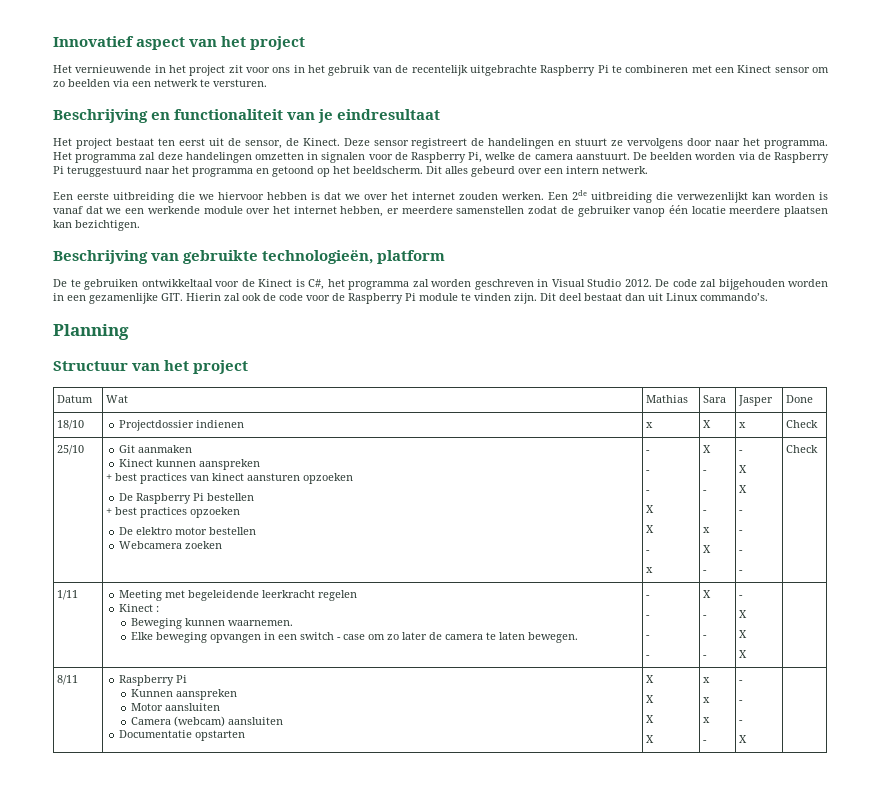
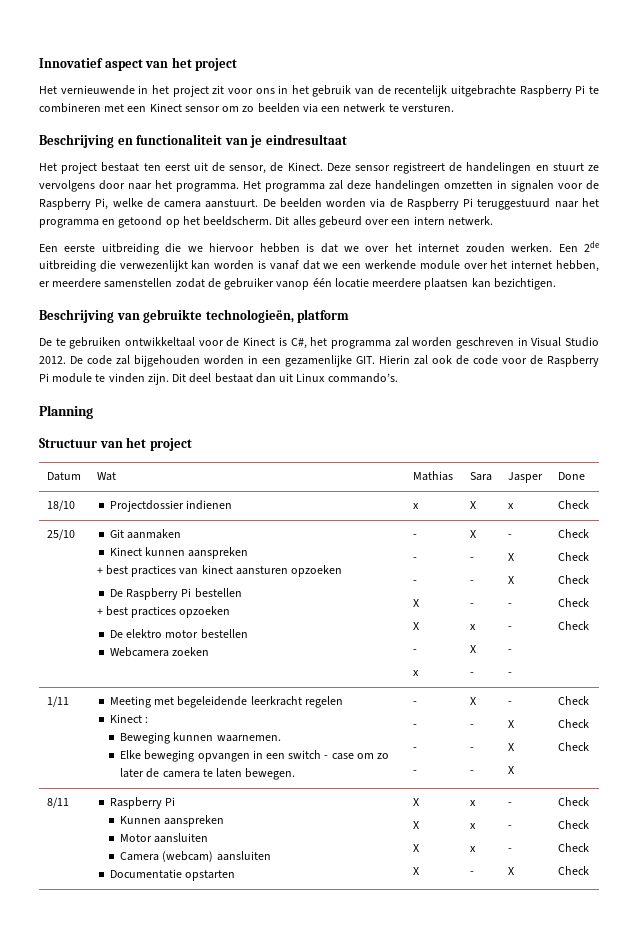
(819, 449) none -> [557,552,589,561] [557,575,589,584] [557,598,589,607] [557,621,589,630] // Check // Check // Check // Check
(748, 654) none -> [557,696,589,705] [557,719,589,728] [557,742,589,751] Check // Check // Check
(748, 739) none -> [557,797,589,806] [557,820,589,829] [557,843,589,852] [557,866,589,875] Check // Check // Check // Check

